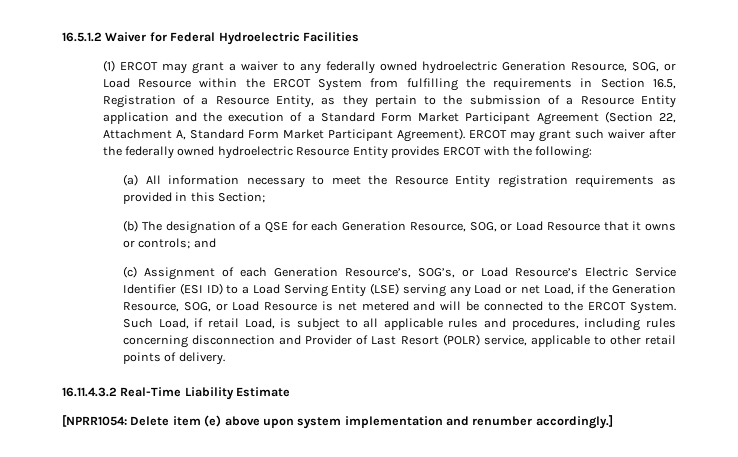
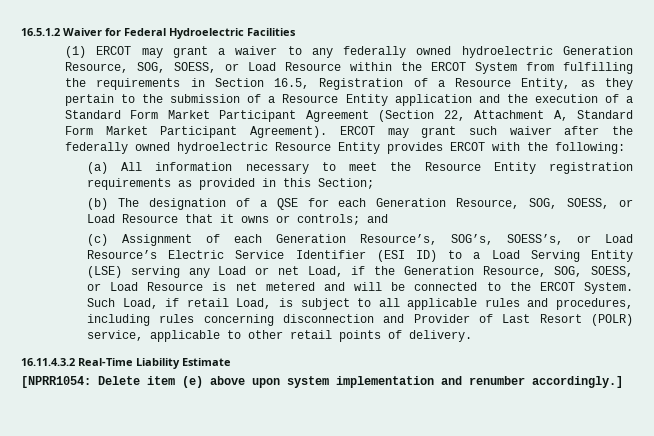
(659, 67) none -> [174,62,217,73] SOESS,
(497, 227) none -> [567,198,610,209] SOESS,
(456, 273) none -> [507,234,564,245] SOESS’s,
(211, 307) none -> [590,266,633,277] SOESS,

